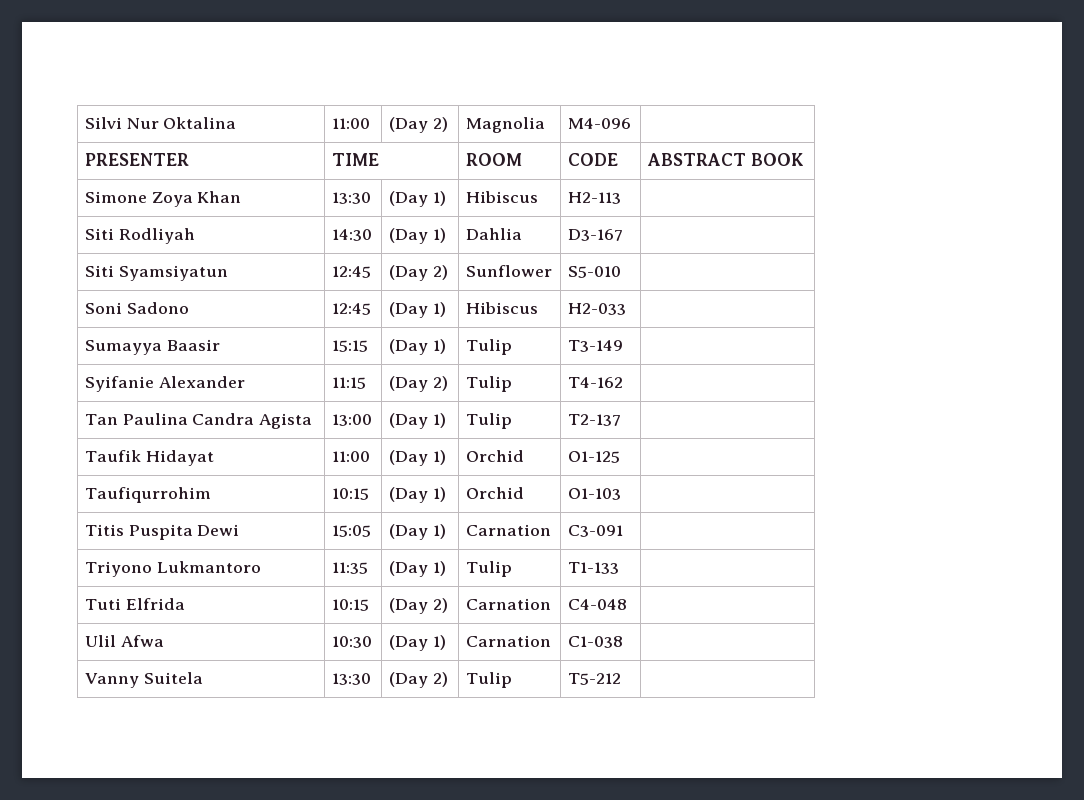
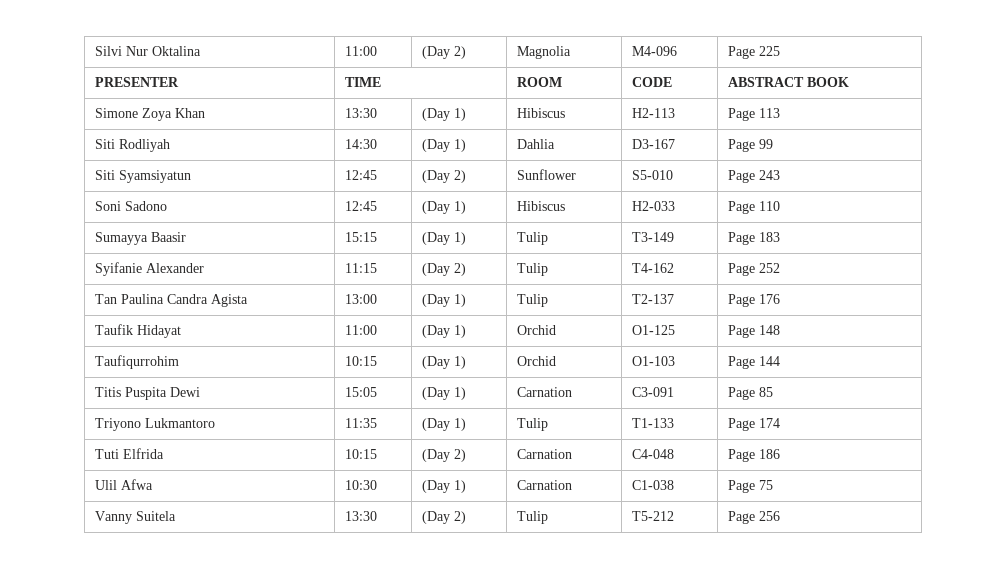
(631, 123) none -> [727,46,780,59] Page 225
(621, 198) none -> [727,108,780,121] Page 113
(623, 235) none -> [727,139,773,152] Page 99
(621, 272) none -> [727,170,780,183] Page 243
(626, 309) none -> [727,201,780,214] Page 110
(623, 346) none -> [727,232,780,245] Page 183
(623, 382) none -> [727,263,780,276] Page 252
(621, 420) none -> [727,294,780,307] Page 176
(620, 457) none -> [727,325,780,338] Page 148
(621, 494) none -> [727,356,780,369] Page 144
(623, 531) none -> [727,387,773,400] Page 85
(619, 568) none -> [727,418,780,431] Page 174
(627, 604) none -> [727,449,780,462] Page 186
(623, 642) none -> [727,480,773,493] Page 75
(621, 679) none -> [727,511,780,524] Page 256

